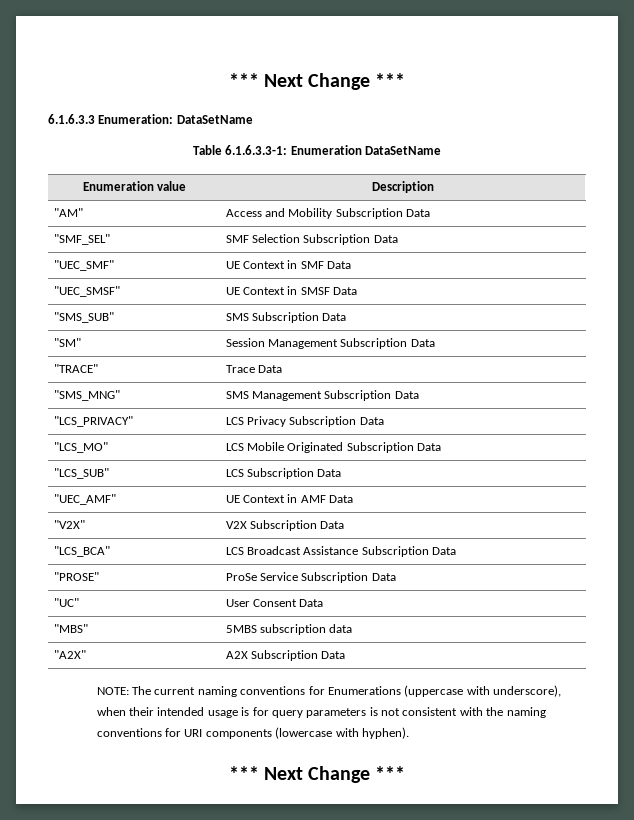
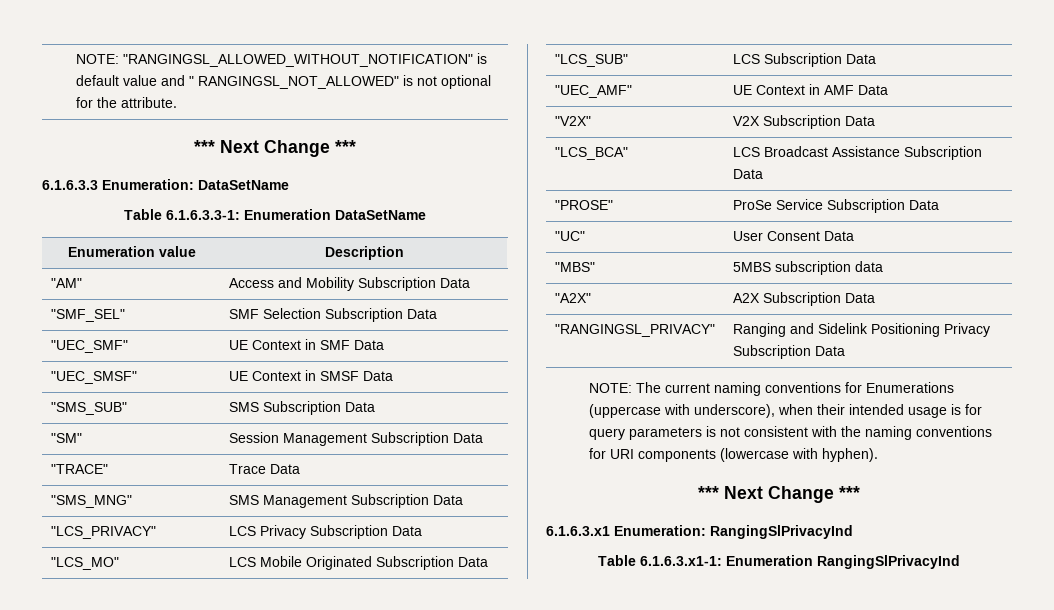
(228, 80) none -> [76,53,488,67] [76,75,492,89] [76,97,178,108] NOTE: "RANGINGSL_ALLOWED_WITHOUT_NOTIFICATION" is default value and " RANGINGSL_NOT_ALLOWED" is not optional for the attribute. //
(346, 655) none -> [554,324,715,337] [732,323,990,337] [732,345,845,359] // "RANGINGSL_PRIVACY" | Ranging and Sidelink Positioning Privacy Subscription Data
(406, 773) none -> [546,525,853,539] [598,555,960,569] // 6.1.6.3.x1 Enumeration: RangingSlPrivacyInd // Table 6.1.6.3.x1-1: Enumeration RangingSlPrivacyInd

